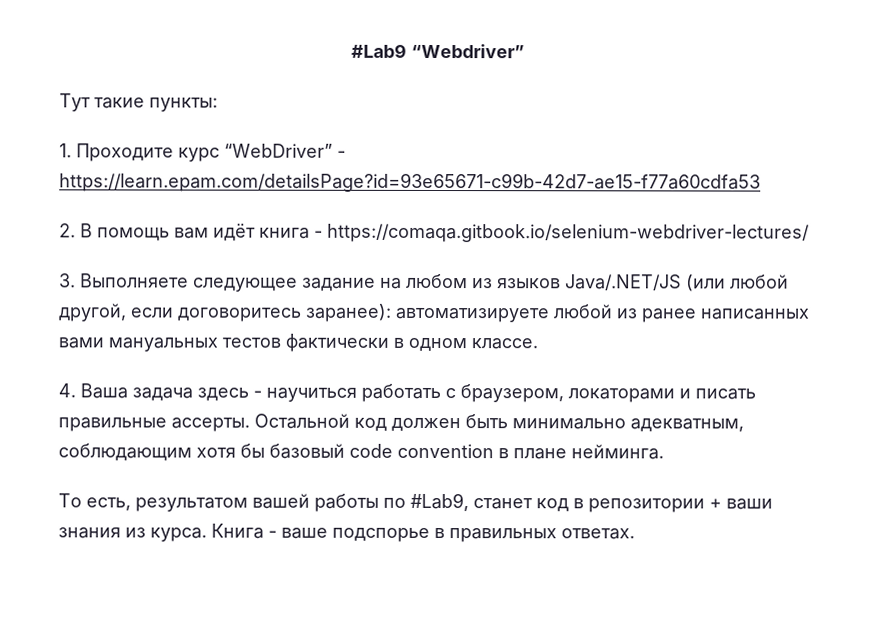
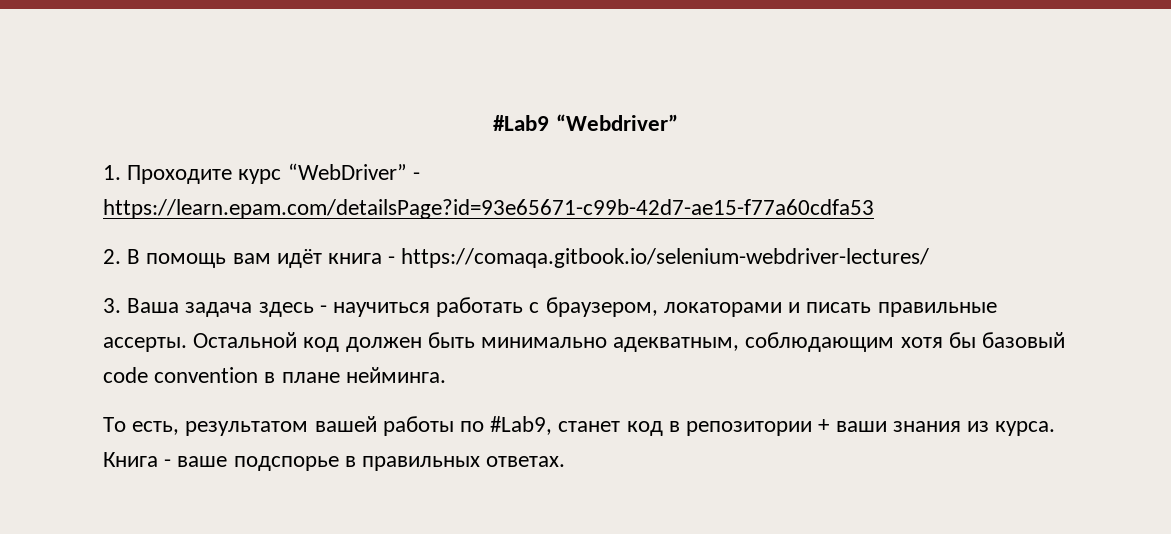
[59,93,218,112] // Тут такие пункты: -> (678, 122) none
[80,273,789,292] [58,303,810,323] [58,333,538,352] [58,383,76,398] Выполняете следующее задание на любом из языков Java/.NET/JS (или любой другой, если договоритесь заранее): автоматизируете любой из ранее написанных вами мануальных тестов фактически в одном классе. // 4. -> (121, 305) none

